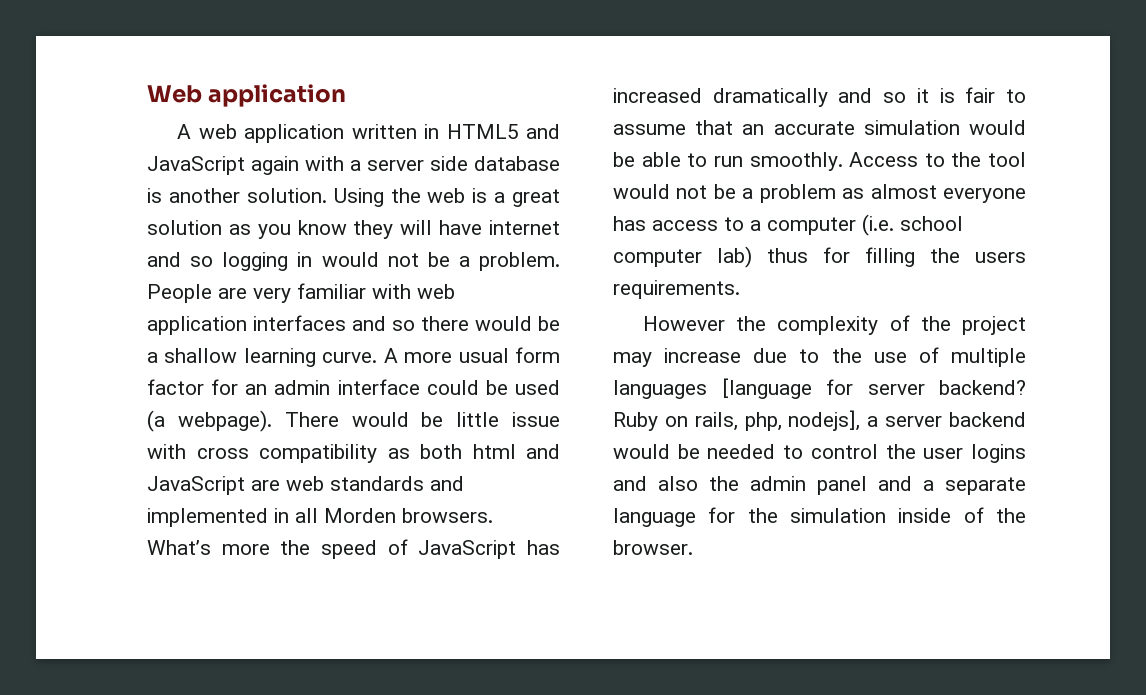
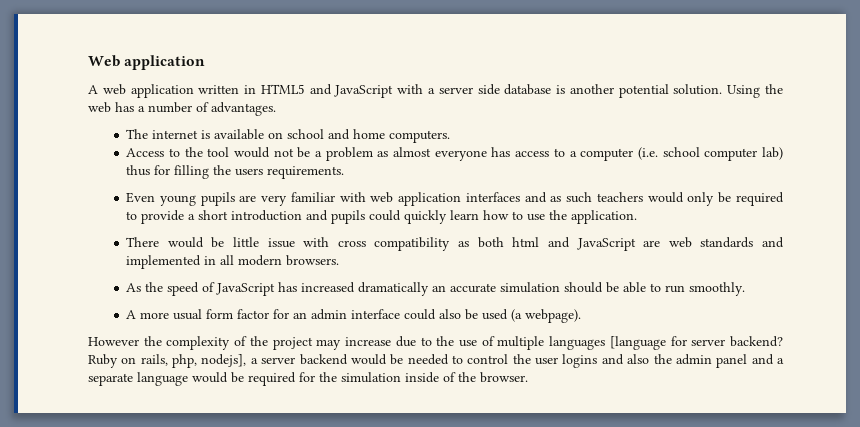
[251,156,299,175] again -> (394, 91) none
(240, 195) none -> [618,84,669,98] potential
[472,188,560,207] [147,220,560,239] [147,252,560,271] [147,283,455,303] [147,315,560,335] [147,347,560,367] [147,379,560,395] [147,410,560,432] [147,444,560,463] [147,476,464,495] [147,508,493,527] [147,539,560,559] [613,87,1026,107] [613,120,1026,135] [613,152,843,171] is a great solution as you know they will have internet and so logging in would not be a problem. People are very familiar with web application interfaces and so there would be a shallow learning curve. A more usual form factor for an admin interface could be used (a webpage). There would be little issue with cross compatibility as both html and JavaScript are web standards and implemented in all Morden browsers. What’s more the speed of JavaScript has increased dramatically and so it is fair to assume that an accurate simulation would be able to run smoothly. -> [115,102,276,116] [126,129,451,143] has a number of advantages. // The internet is available on school and home computers. //
(740, 289) none -> [126,192,784,206] [126,210,638,224] [126,237,785,251] [126,255,340,269] [126,282,746,296] [126,309,582,323] // Even young pupils are very familiar with web application interfaces and as such teachers would only be required to provide a short introduction and pupils could quickly learn how to use the application. // There would be little issue with cross compatibility as both html and JavaScript are web standards and implemented in all modern browsers. // As the speed of JavaScript has increased dramatically an accurate simulation should be able to run smoothly. // A more usual form factor for an admin interface could also be used (a webpage).
(696, 517) none -> [192,372,296,386] would be required

